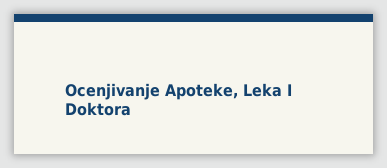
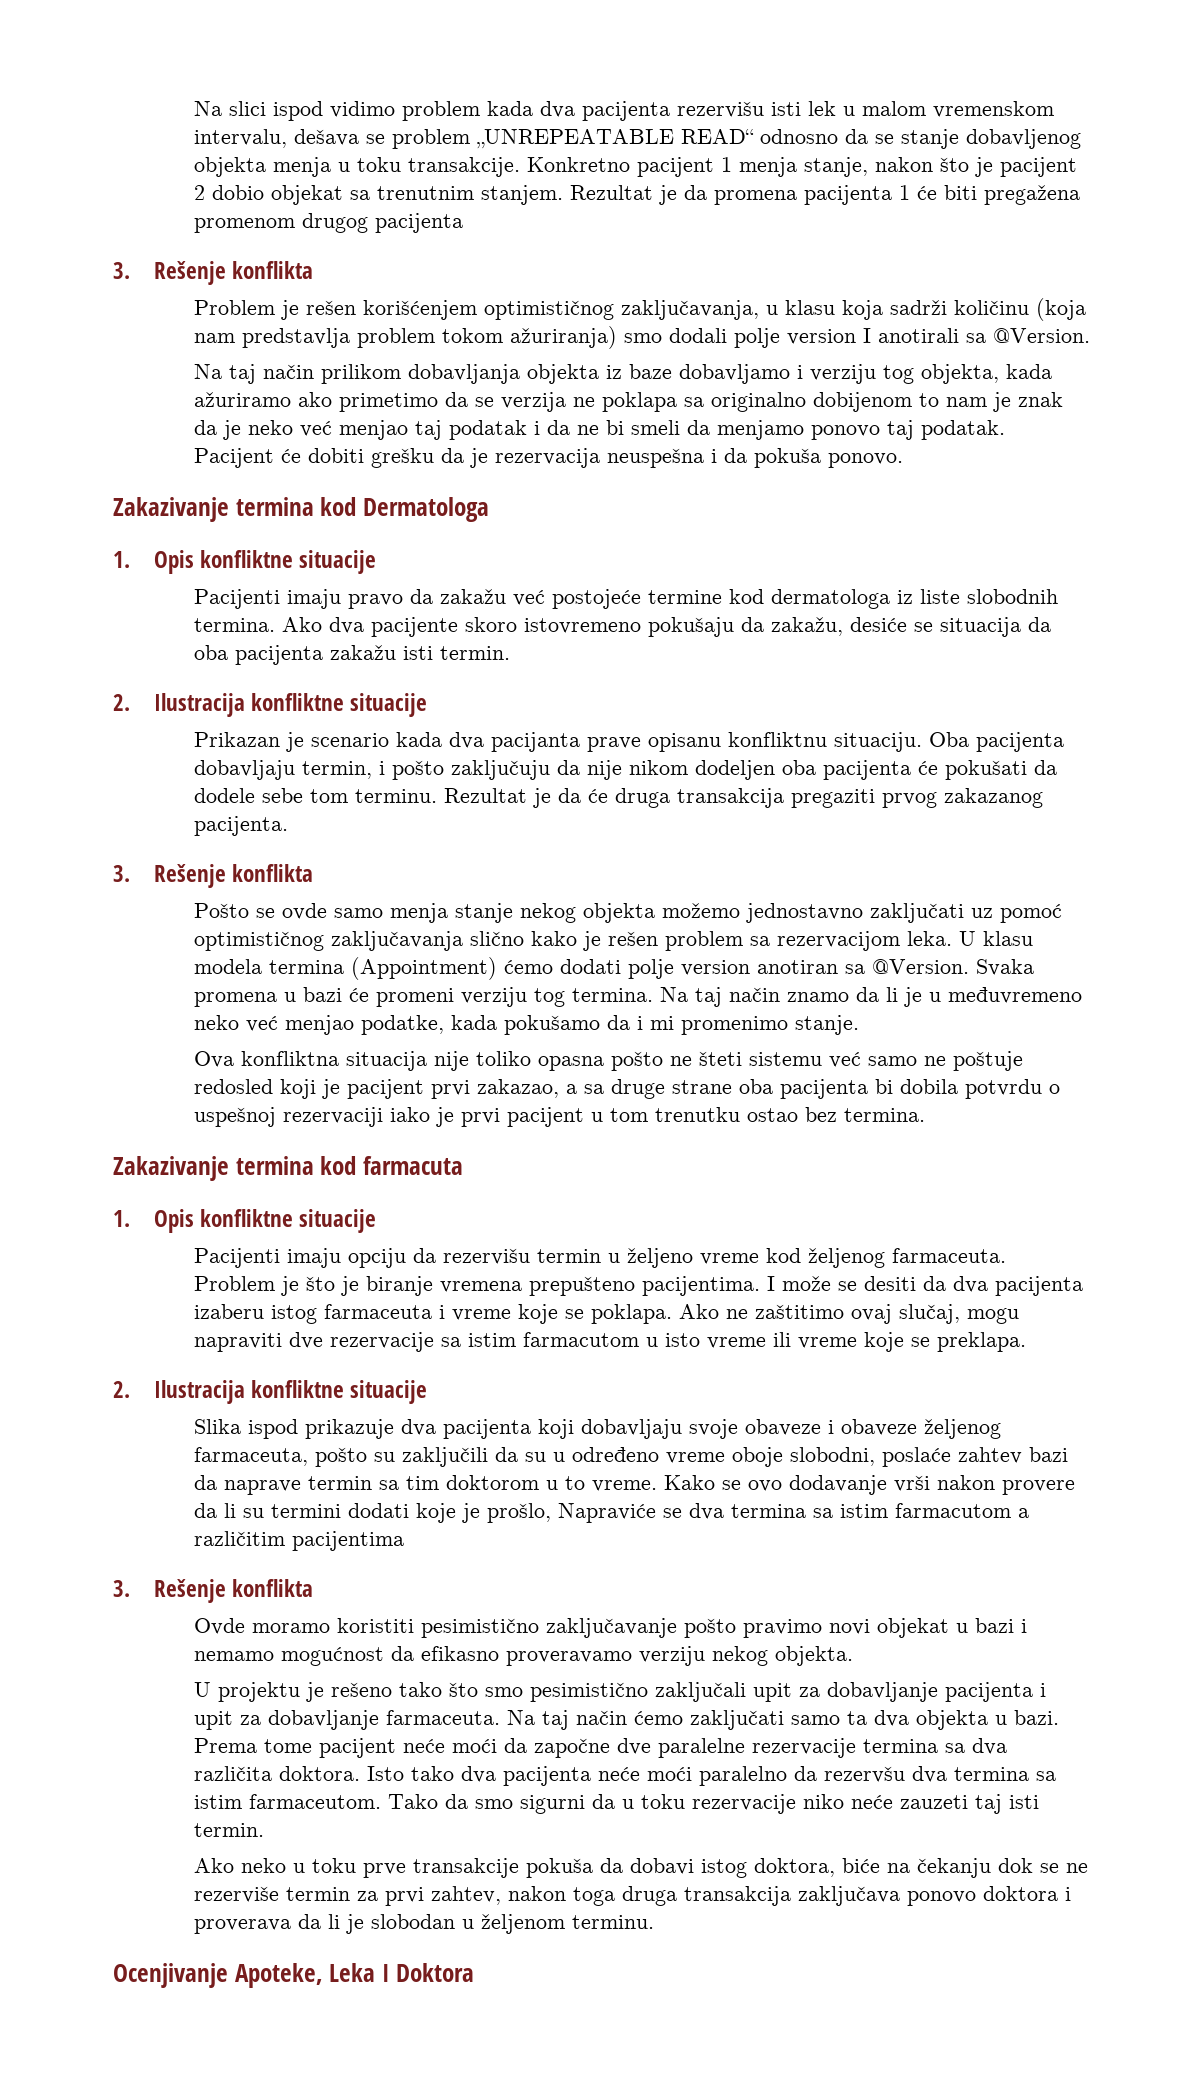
(65, 91) none -> [194,101,1055,121] [194,129,1082,149] [194,157,1078,177] [194,185,1081,205] [194,213,464,233] [113,261,313,285] [194,298,1087,321] [194,326,1091,349] [194,364,1053,384] [194,392,1064,412] [194,420,1006,440] [194,448,904,468] [113,497,489,522] [113,550,376,574] [194,589,1059,609] [194,617,1052,637] [194,645,511,665] [113,693,427,717] [194,732,1065,752] [194,760,1058,780] [194,788,1044,808] [194,816,289,836] [113,864,313,888] [194,903,1063,923] [194,931,1034,951] [194,957,1035,980] [194,987,1083,1007] [194,1015,860,1035] [194,1051,1024,1071] [194,1079,1061,1099] [194,1107,926,1127] [113,1156,463,1181] [113,1209,376,1233] [194,1248,1007,1268] [194,1276,1084,1296] [194,1304,1020,1324] [194,1332,1027,1352] [113,1380,427,1404] [194,1419,1002,1439] [194,1447,1069,1467] [194,1475,1076,1495] [194,1503,1030,1523] [194,1531,405,1551] [113,1579,313,1603] [194,1618,1028,1638] [194,1646,854,1666] [194,1682,1047,1702] [194,1710,1060,1730] [194,1738,1008,1758] [194,1766,1057,1786] [194,1794,1040,1814] [194,1823,265,1837] [194,1858,1089,1878] [194,1886,1072,1906] [194,1914,655,1934] Na slici ispod vidimo problem kada dva pacijenta rezervišu isti lek u malom vremenskom intervalu, dešava se problem „UNREPEATABLE READ“ odnosno da se stanje dobavljenog objekta menja u toku transakcije. Konkretno pacijent 1 menja stanje, nakon što je pacijent 2 dobio objekat sa trenutnim stanjem. Rezultat je da promena pacijenta 1 će biti pregažena promenom drugog pacijenta // 3. Rešenje konflikta // Problem je rešen korišćenjem optimističnog zaključavanja, u klasu koja sadrži količinu (koja nam predstavlja problem tokom ažuriranja) smo dodali polje version I anotirali sa @Version. // Na taj način prilikom dobavljanja objekta iz baze dobavljamo i verziju tog objekta, kada ažuriramo ako primetimo da se verzija ne poklapa sa originalno dobijenom to nam je znak da je neko već menjao taj podatak i da ne bi smeli da menjamo ponovo taj podatak. Pacijent će dobiti grešku da je rezervacija neuspešna i da pokuša ponovo. // Zakazivanje termina kod Dermatologa // 1. Opis konfliktne situacije // Pacijenti imaju pravo da zakažu već postojeće termine kod dermatologa iz liste slobodnih termina. Ako dva pacijente skoro istovremeno pokušaju da zakažu, desiće se situacija da oba pacijenta zakažu isti termin. // 2. Ilustracija konfliktne situacije // Prikazan je scenario kada dva pacijanta prave opisanu konfliktnu situaciju. Oba pacijenta dobavljaju termin, i pošto zaključuju da nije nikom dodeljen oba pacijenta će pokušati da dodele sebe tom terminu. Rezultat je da će druga transakcija pregaziti prvog zakazanog pacijenta. // 3. Rešenje konflikta // Pošto se ovde samo menja stanje nekog objekta možemo jednostavno zaključati uz pomoć optimističnog zaključavanja slično kako je rešen problem sa rezervacijom leka. U klasu modela termina (Appointment) ćemo dodati polje version anotiran sa @Version. Svaka promena u bazi će promeni verziju tog termina. Na taj način znamo da li je u međuvremeno neko već menjao podatke, kada pokušamo da i mi promenimo stanje. // Ova konfliktna situacija nije toliko opasna pošto ne šteti sistemu već samo ne poštuje redosled koji je pacijent prvi zakazao, a sa druge strane oba pacijenta bi dobila potvrdu o uspešnoj rezervaciji iako je prvi pacijent u tom trenutku ostao bez termina. // Zakazivanje termina kod farmacuta // 1. Opis konfliktne situacije // Pacijenti imaju opciju da rezervišu termin u željeno vreme kod željenog farmaceuta. Problem je što je biranje vremena prepušteno pacijentima. I može se desiti da dva pacijenta izaberu istog farmaceuta i vreme koje se poklapa. Ako ne zaštitimo ovaj slučaj, mogu napraviti dve rezervacije sa istim farmacutom u isto vreme ili vreme koje se preklapa. // 2. Ilustracija konfliktne situacije // Slika ispod prikazuje dva pacijenta koji dobavljaju svoje obaveze i obaveze željenog farmaceuta, pošto su zaključili da su u određeno vreme oboje slobodni, poslaće zahtev bazi da naprave termin sa tim doktorom u to vreme. Kako se ovo dodavanje vrši nakon provere da li su termini dodati koje je prošlo, Napraviće se dva termina sa istim farmacutom a različitim pacijentima // 3. Rešenje konflikta // Ovde moramo koristiti pesimistično zaključavanje pošto pravimo novi objekat u bazi i nemamo mogućnost da efikasno proveravamo verziju nekog objekta. // U projektu je rešeno tako što smo pesimistično zaključali upit za dobavljanje pacijenta i upit za dobavljanje farmaceuta. Na taj način ćemo zaključati samo ta dva objekta u bazi. Prema tome pacijent neće moći da započne dve paralelne rezervacije termina sa dva različita doktora. Isto tako dva pacijenta neće moći paralelno da rezervšu dva termina sa istim farmaceutom. Tako da smo sigurni da u toku rezervacije niko neće zauzeti taj isti termin. // Ako neko u toku prve transakcije pokuša da dobavi istog doktora, biće na čekanju dok se ne rezerviše termin za prvi zahtev, nakon toga druga transakcija zaključava ponovo doktora i proverava da li je slobodan u željenom terminu. //

